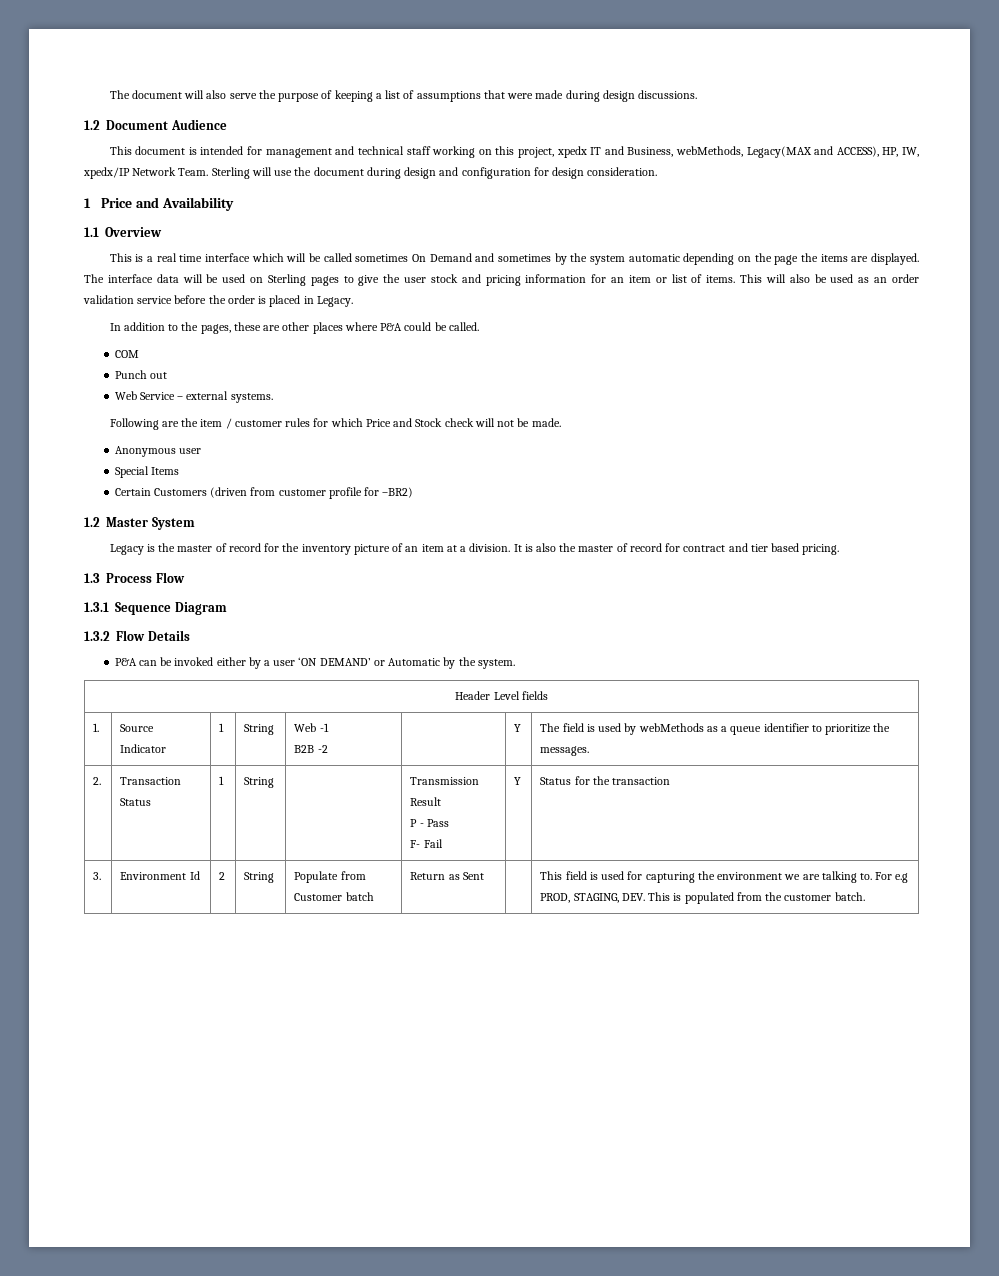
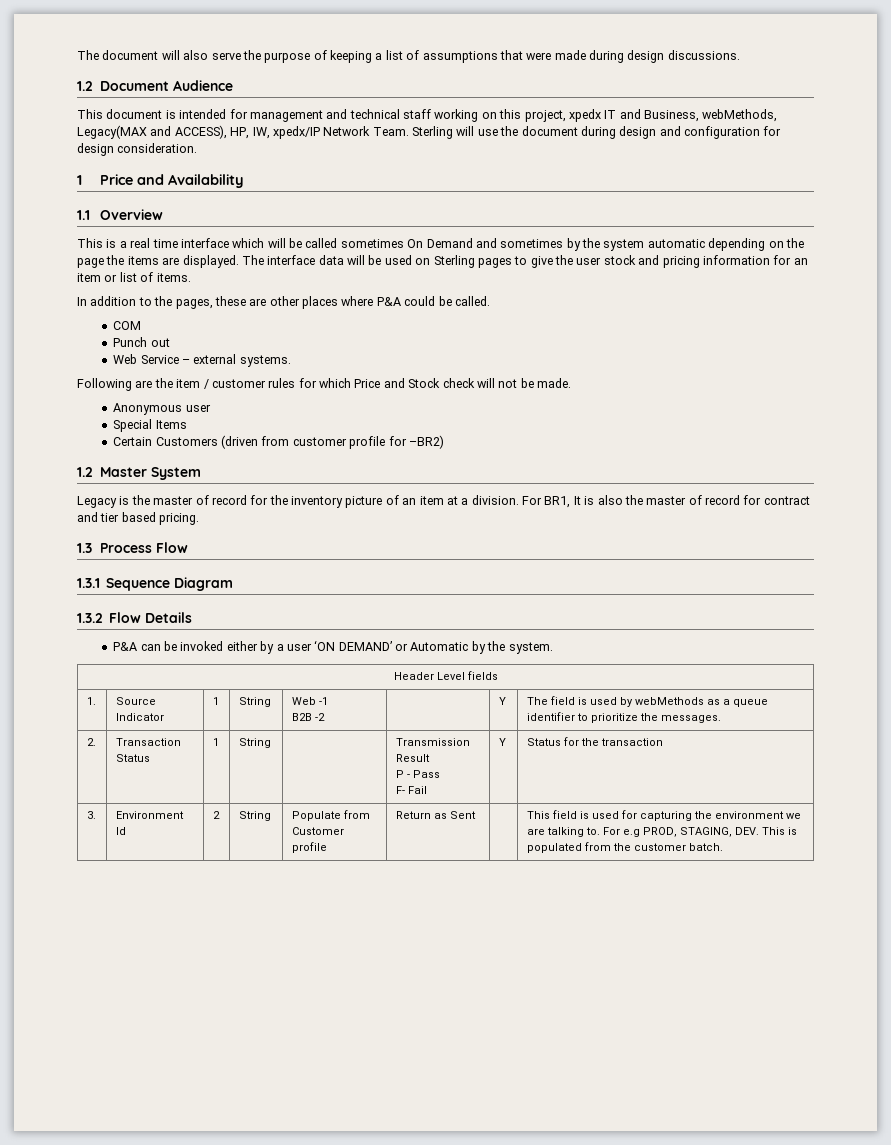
[740,274,920,283] [83,295,353,307] This will also be used as an order validation service before the order is placed in Legacy. -> (191, 277) none
(511, 547) none -> [522,496,571,508] For BR1,
[345,892,374,901] batch -> [291,842,327,853] profile

